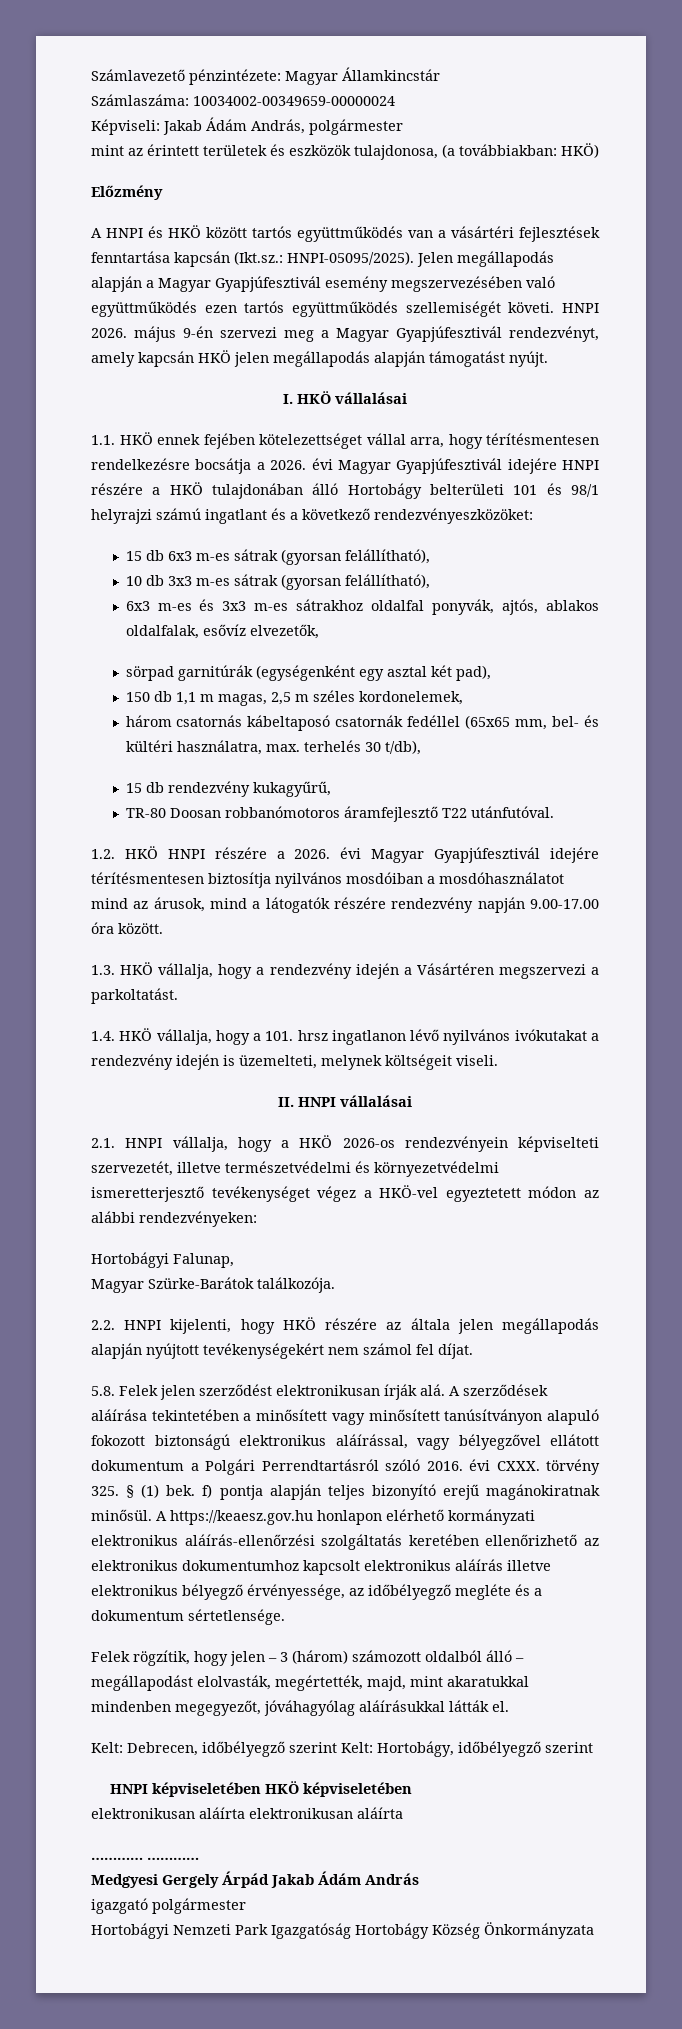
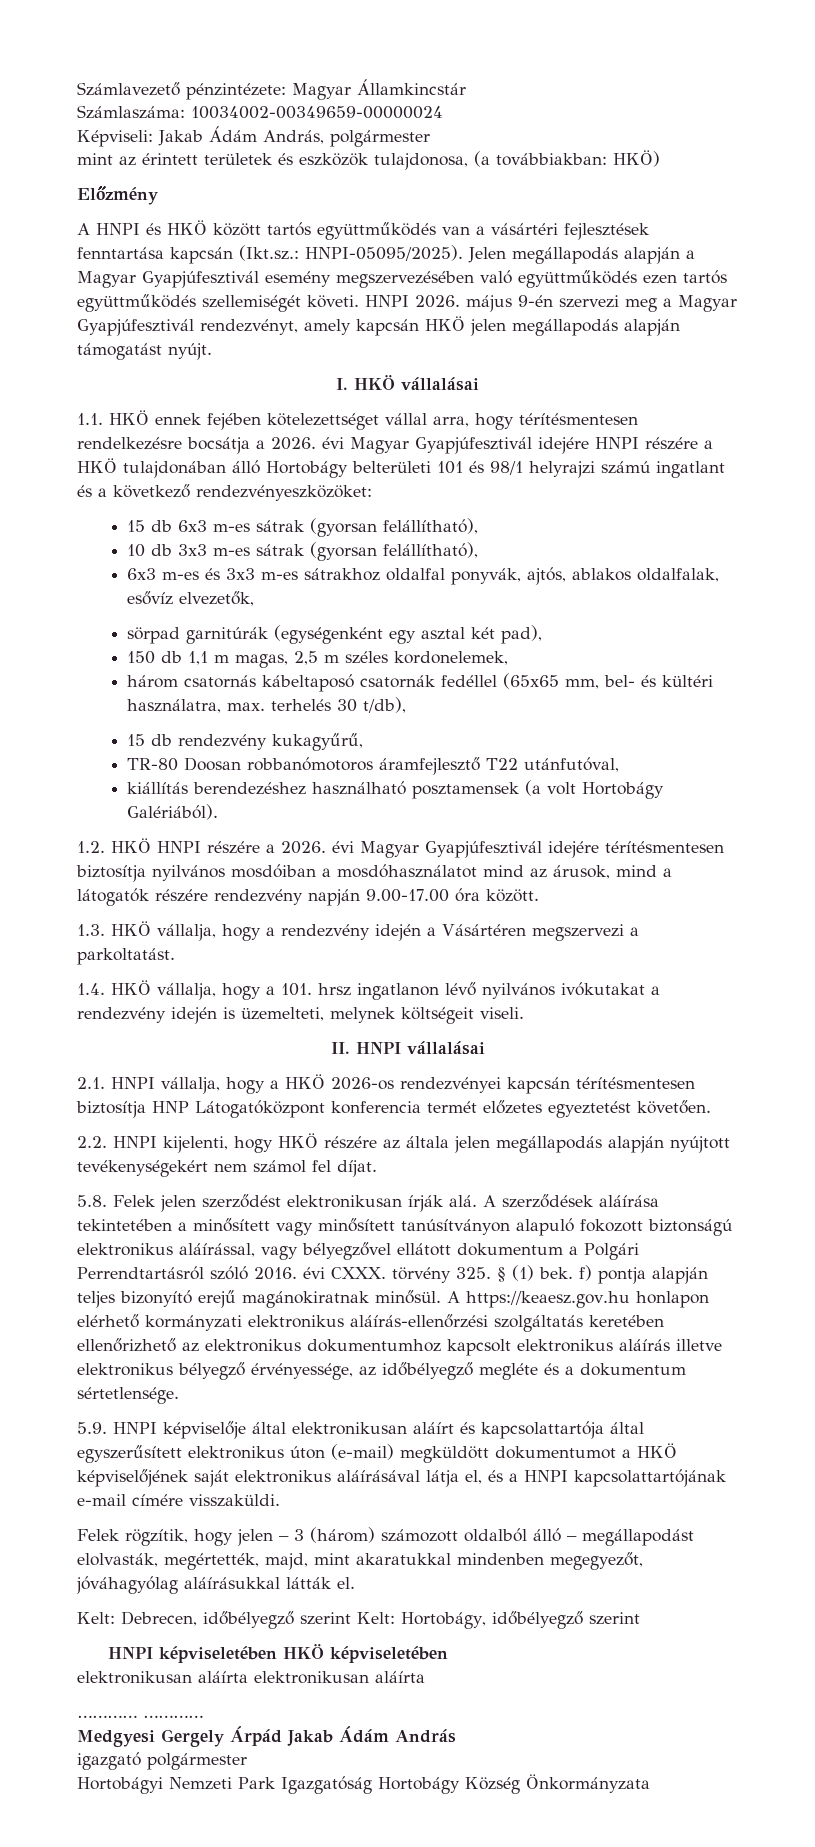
[470,806,554,818] utánfutóval. -> [524,757,620,772] [127,780,665,799] [127,804,219,820] utánfutóval, // kiállítás berendezéshez használható posztamensek (a volt Hortobágy Galériából).
[404,1136,599,1152] [91,1161,499,1177] [91,1185,599,1202] [91,1211,257,1227] [91,1252,234,1268] [91,1277,335,1293] rendezvényein képviselteti szervezetét, illetve természetvédelmi és környezetvédelmi ismeretterjesztő tevékenységet végez a HKÖ-vel egyeztetett módon az alábbi rendezvényeken: // Hortobágyi Falunap, // Magyar Szürke-Barátok találkozója. -> [400,1077,695,1094] [76,1100,711,1118] rendezvényei kapcsán térítésmentesen biztosítja HNP Látogatóközpont konferencia termét előzetes egyeztetést követően.
(285, 1617) none -> [77,1421,644,1439] [77,1443,677,1463] [77,1469,726,1487] [77,1494,280,1507] // 5.9. HNPI képviselője által elektronikusan aláírt és kapcsolattartója által egyszerűsített elektronikus úton (e-mail) megküldött dokumentumot a HKÖ képviselőjének saját elektronikus aláírásával látja el, és a HNPI kapcsolattartójának e-mail címére visszaküldi.

